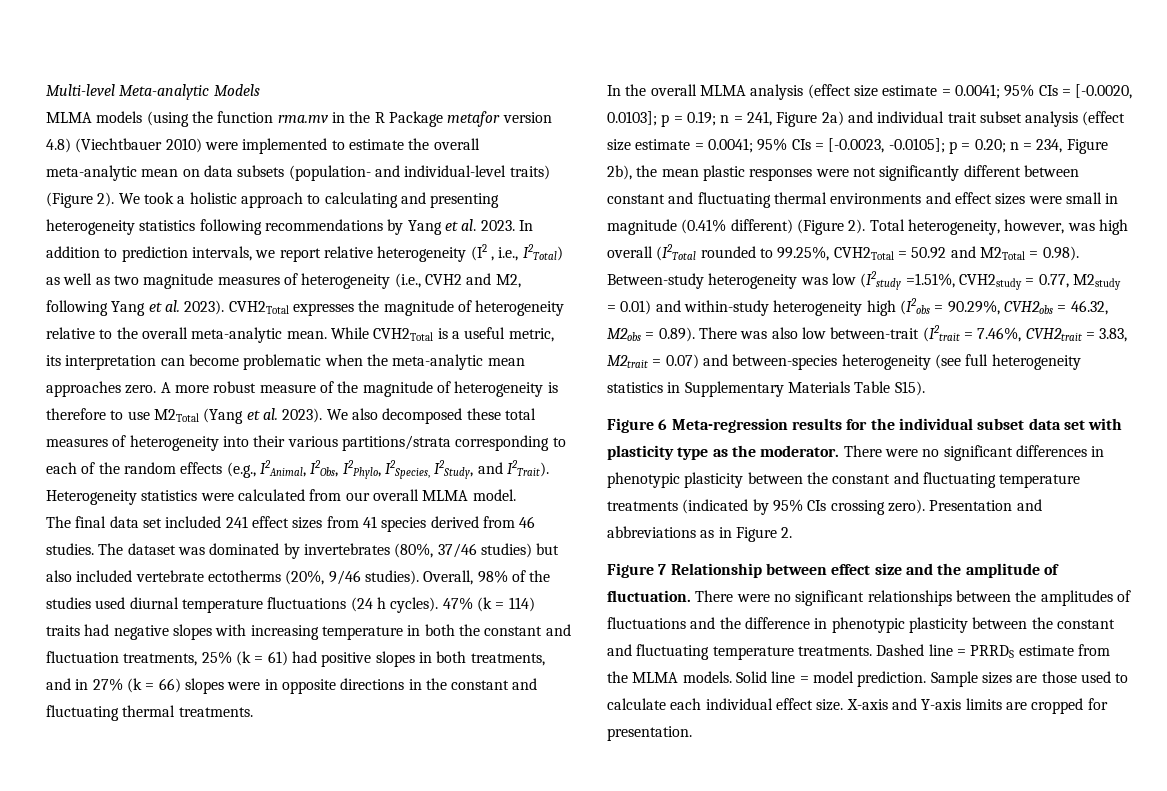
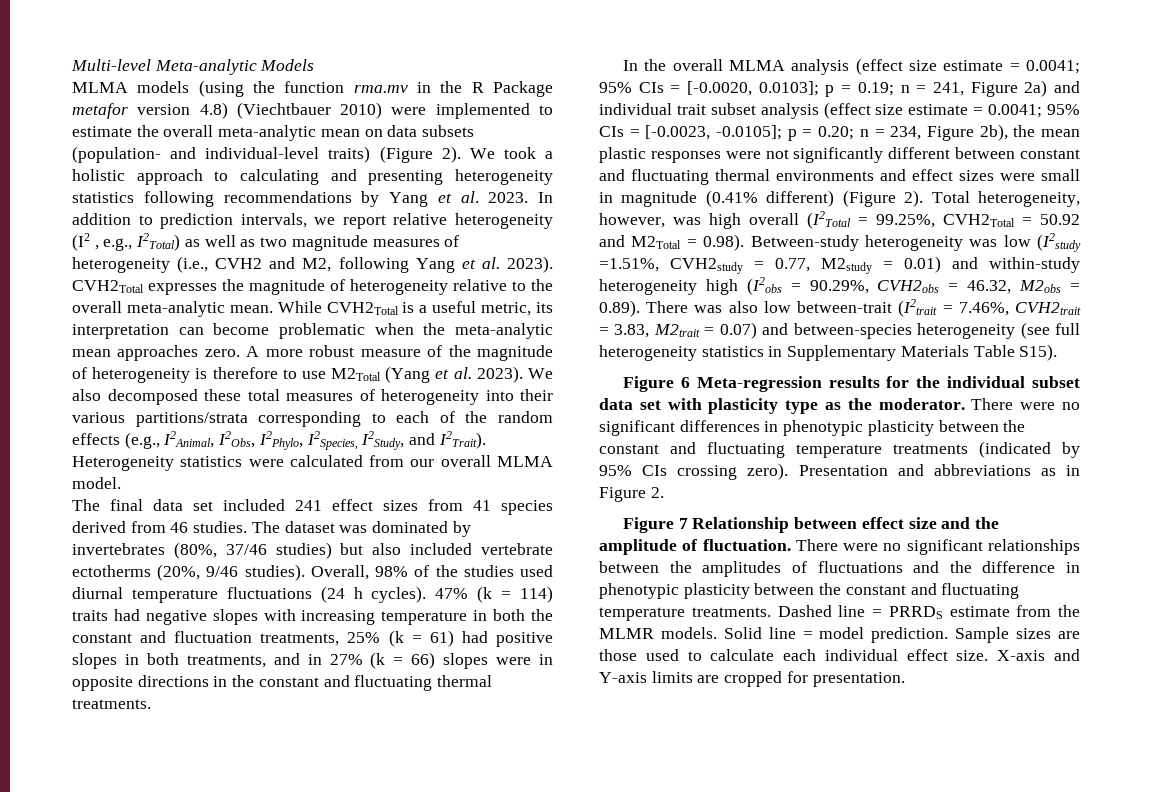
[498,247,519,261] i.e., -> [103,238,133,251] e.g.,
[700,246,773,258] rounded to -> [858,217,868,225] =
[632,672,679,683] MLMA -> [599,628,654,639] MLMR

